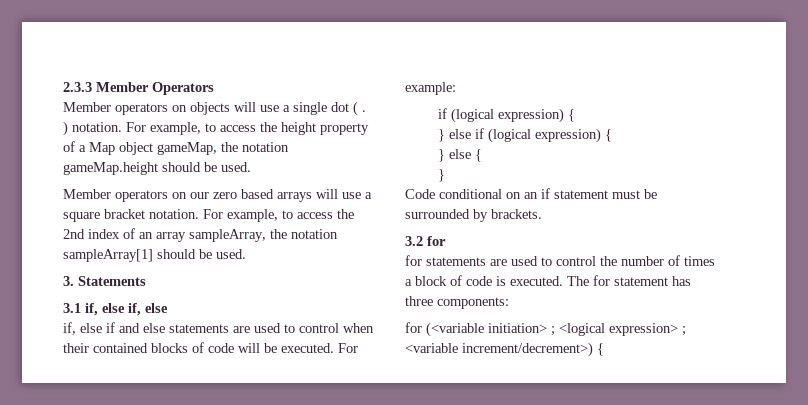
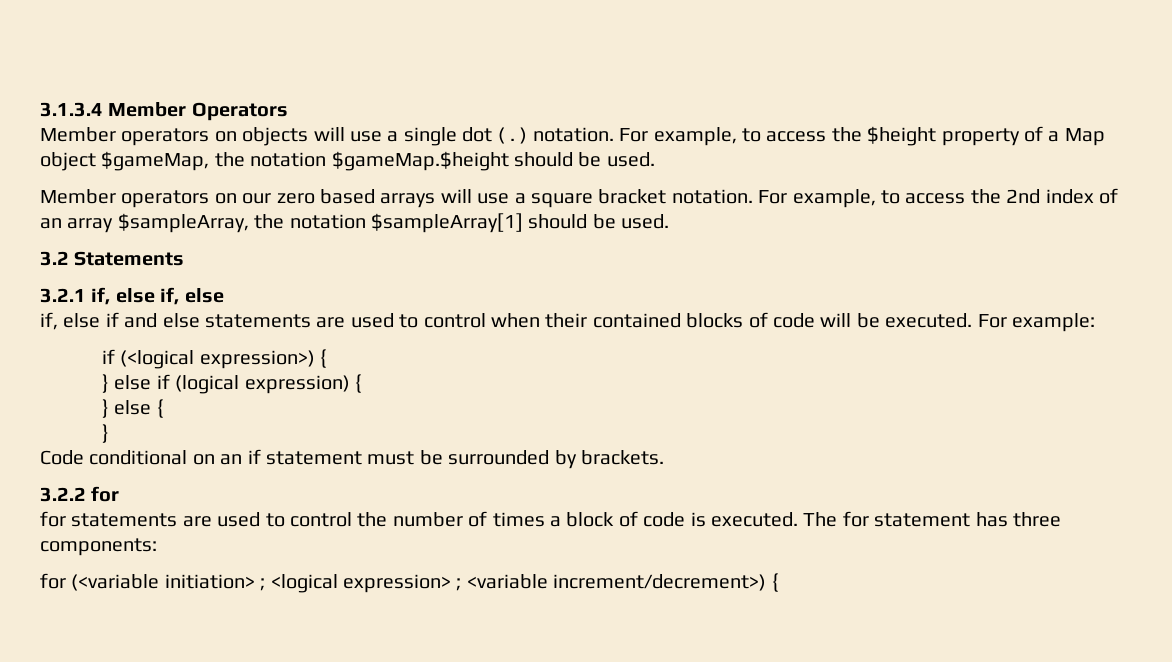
[63,82,92,92] 2.3.3 -> [40,102,103,117] 3.1.3.4
[281,122,316,135] height -> [867,126,937,146] $height
[157,142,289,155] [63,162,158,175] gameMap, the notation gameMap.height -> [101,151,509,171] $gameMap, the notation $gameMap.$height
[189,229,338,242] [63,249,246,262] [63,276,74,286] sampleArray, the notation sampleArray[1] should be used. // 3. -> [117,213,670,233] [40,251,69,266] $sampleArray, the notation $sampleArray[1] should be used. // 3.2
[63,303,81,313] 3.1 -> [40,288,86,303] 3.2.1
[451,108,565,123] (logical expression) -> [120,350,315,369] (<logical expression>)
[405,236,423,246] 3.2 -> [40,487,86,502] 3.2.2

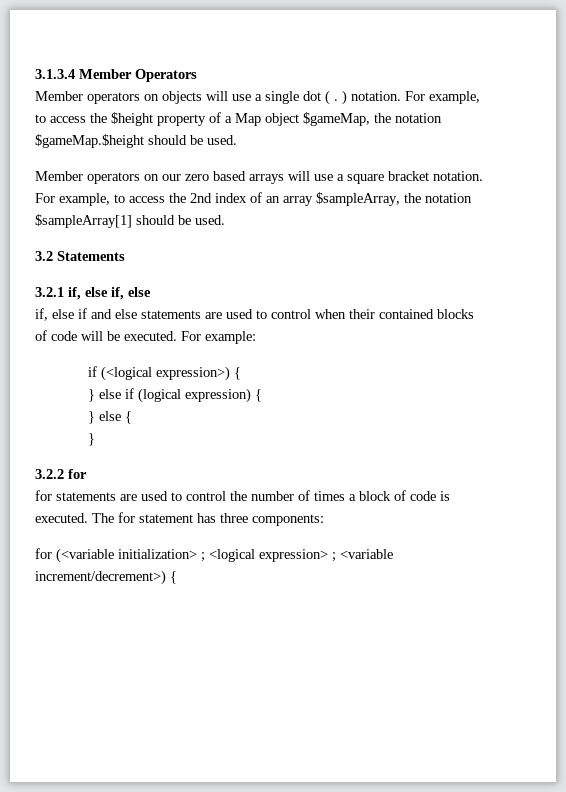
[40,449,664,469] // Code conditional on an if statement must be surrounded by brackets. -> (96, 439) none
[164,574,255,589] initiation> -> [118,549,197,559] initialization>

